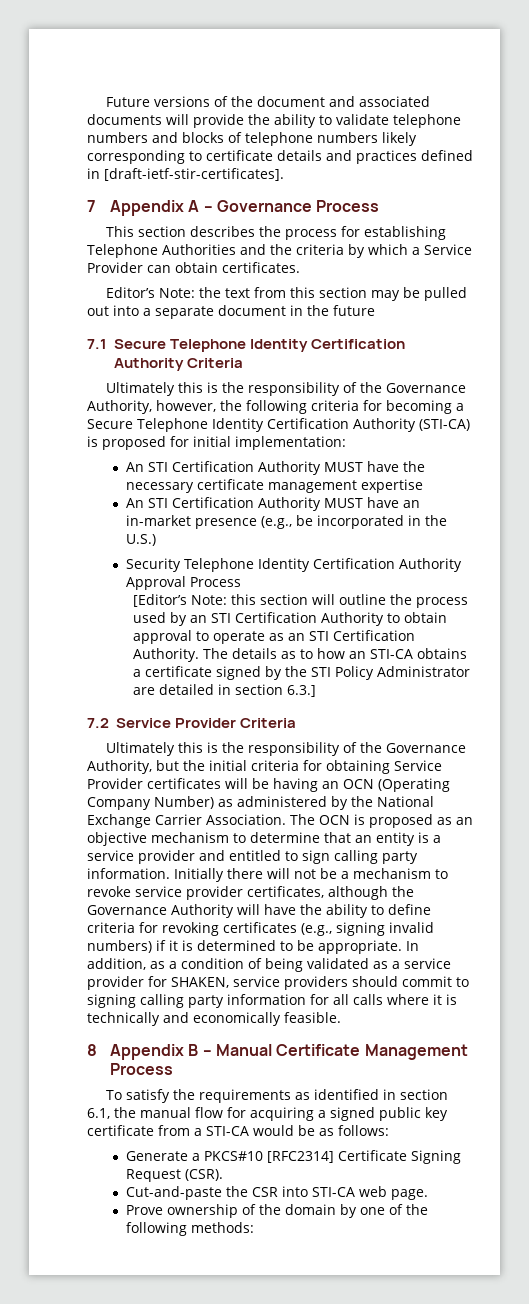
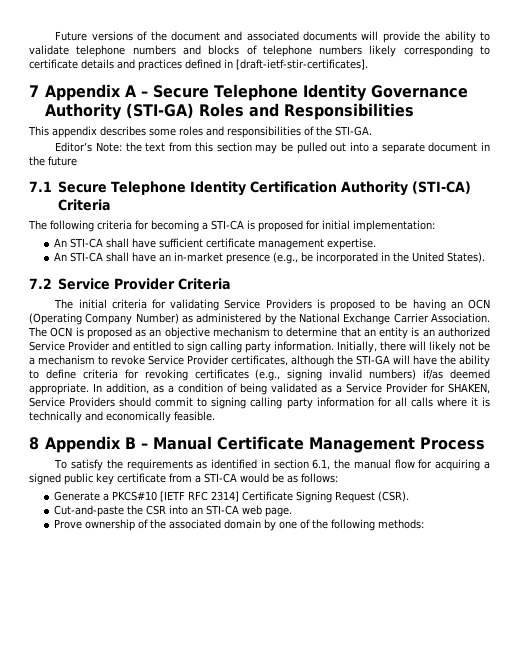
[217,200,380,212] [105,226,446,240] [87,244,472,258] [87,262,300,273] Governance Process // This section describes the process for establishing Telephone Authorities and the criteria by which a Service Provider can obtain certificates. -> [152,84,469,101] [44,103,414,120] [28,126,372,138] Secure Telephone Identity Governance Authority (STI-GA) Roles and Responsibilities // This appendix describes some roles and responsibilities of the STI-GA.
[187,358,244,368] [105,382,466,396] [87,400,242,414] Criteria // Ultimately this is the responsibility of the Governance Authority, however, the -> [412,181,472,194] [57,199,111,211] [28,220,47,230] (STI-CA) Criteria // The
[87,418,470,432] Secure Telephone Identity Certification Authority (STI-CA) -> [211,220,244,230] STI-CA
[147,461,425,475] [125,482,194,493] STI Certification Authority MUST have the necessary -> [70,238,204,248] STI-CA shall have sufficient
[360,479,423,493] [125,497,363,511] expertise // An STI Certification Authority MUST -> [327,238,377,250] [54,252,130,262] expertise. // An STI-CA shall
[125,534,156,546] [125,558,463,572] [125,576,241,590] [133,594,469,608] [133,612,448,626] [133,630,416,644] [133,648,468,662] [133,666,471,680] [133,684,317,697] [87,718,297,728] [105,742,466,756] [87,760,442,774] [87,778,248,789] U.S.) // Security Telephone Identity Certification Authority Approval Process // [Editor’s Note: this section will outline the process used by an STI Certification Authority to obtain approval to operate as an STI Certification Authority. The details as to how an STI-CA obtains a certificate signed by the STI Policy Administrator are detailed in section 6.3.] // 7.2 Service Provider Criteria // Ultimately this is the responsibility of the Governance Authority, but the initial criteria for obtaining Service Provider certificates will -> [412,252,486,263] [29,278,231,290] [54,299,391,311] United States). // 7.2 Service Provider Criteria // The initial criteria for validating Service Providers is proposed to
[433,835,441,843] [87,850,195,864] a service provider -> [422,327,490,337] [29,341,110,351] an authorized Service Provider
[174,868,224,882] Initially -> [337,341,377,353] Initially,
(290, 873) none -> [429,341,456,353] likely
[135,886,243,900] service provider -> [148,355,229,365] Service Provider
[87,904,234,918] Governance Authority -> [356,355,390,365] STI-GA
[156,940,314,951] if it is determined to be -> [423,369,491,380] if/as deemed
[404,958,451,969] [87,976,348,990] service provider for SHAKEN, service providers -> [346,383,490,394] [29,397,116,407] Service Provider for SHAKEN, Service Providers
[266,1151,334,1163] [RFC2314] -> [160,491,240,502] [IETF RFC 2314]
(308, 1191) none -> [191,507,204,515] an
(281, 1209) none -> [169,519,222,529] associated

